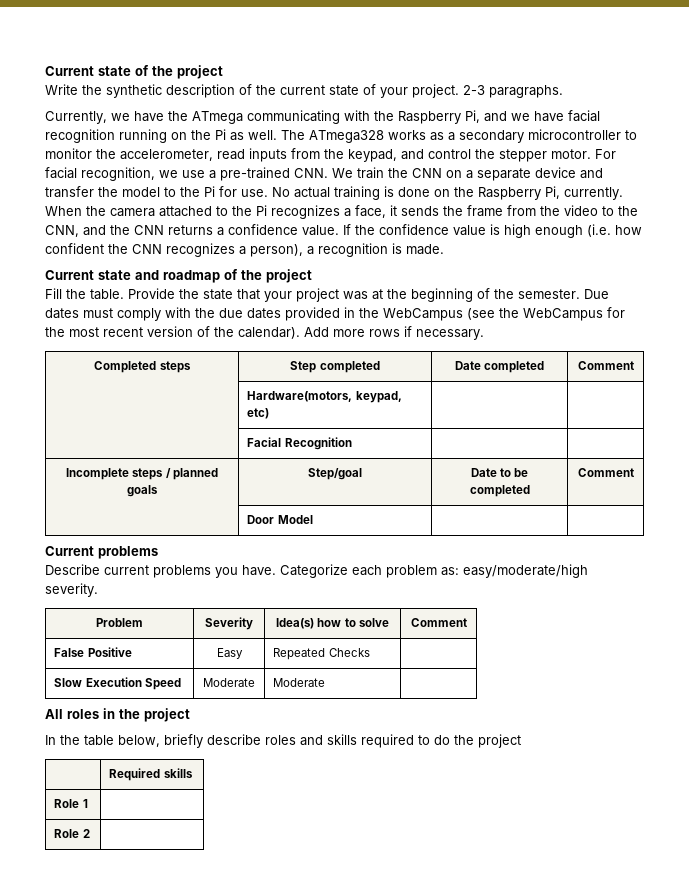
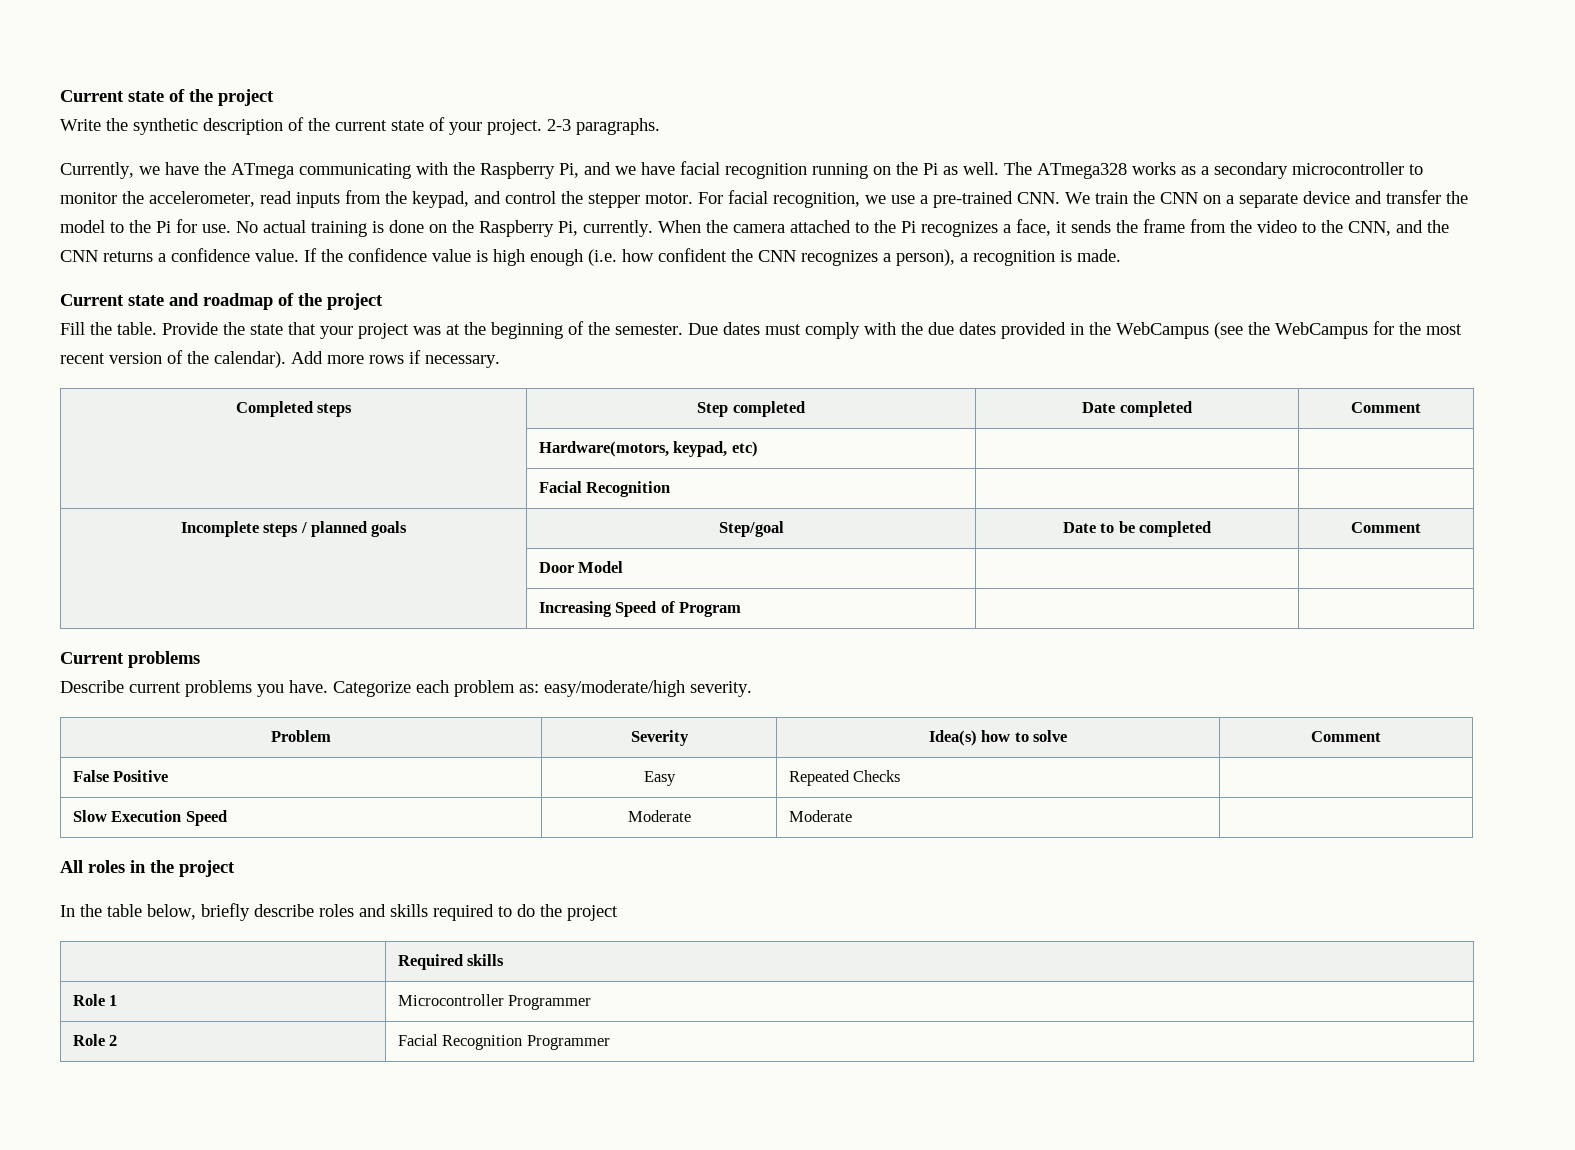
(313, 519) none -> [538,601,742,617] // | Increasing Speed of Program | |
(88, 803) none -> [397,994,592,1010] Microcontroller Programmer
(90, 833) none -> [397,1034,610,1050] Facial Recognition Programmer

